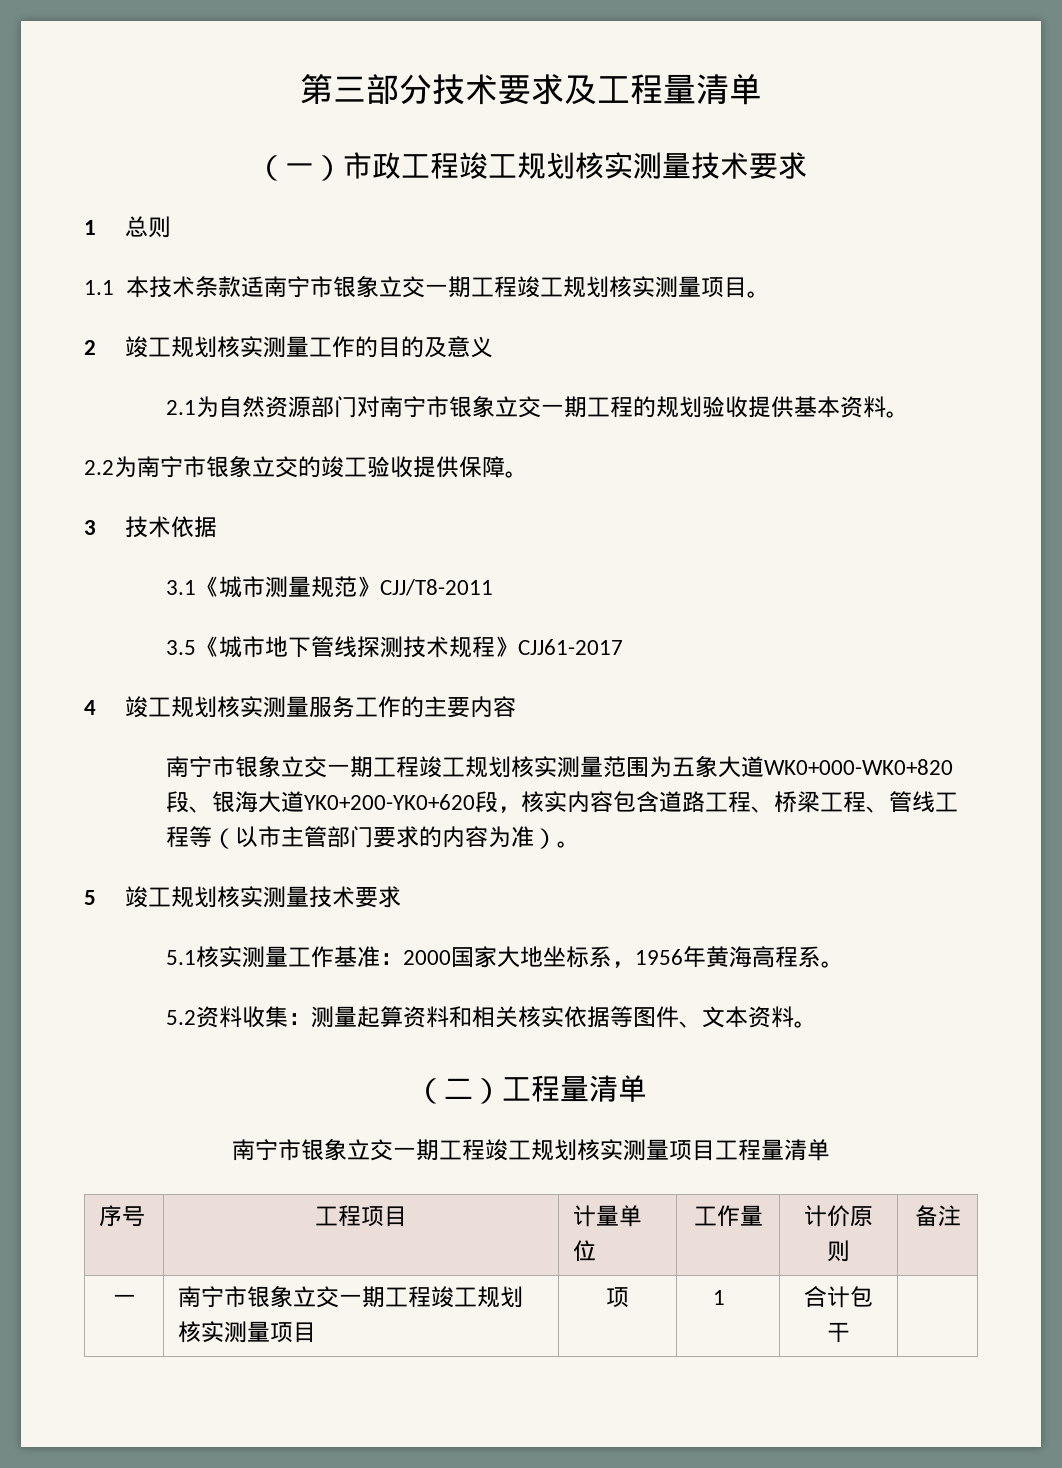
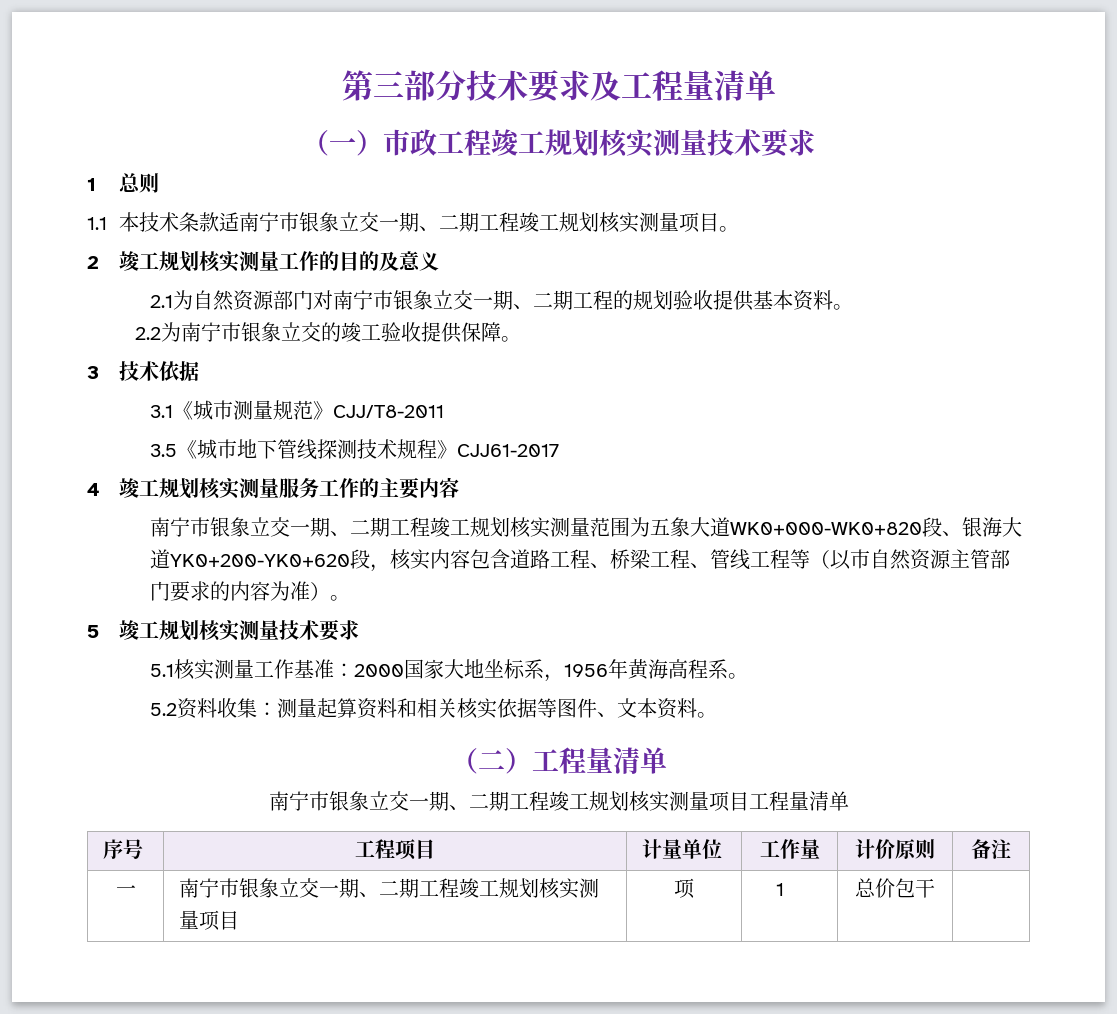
(471, 287) none -> [418,212,479,232] 、二期
(588, 407) none -> [513,290,574,310] 、二期
(374, 767) none -> [330,517,391,537] 、二期
(282, 837) none -> [870,549,952,570] 自然资源
(439, 1150) none -> [448,791,509,811] 、二期
(386, 1297) none -> [358,878,419,898] 、二期
[804,1286,850,1308] 合计 -> [855,878,895,898] 总价

